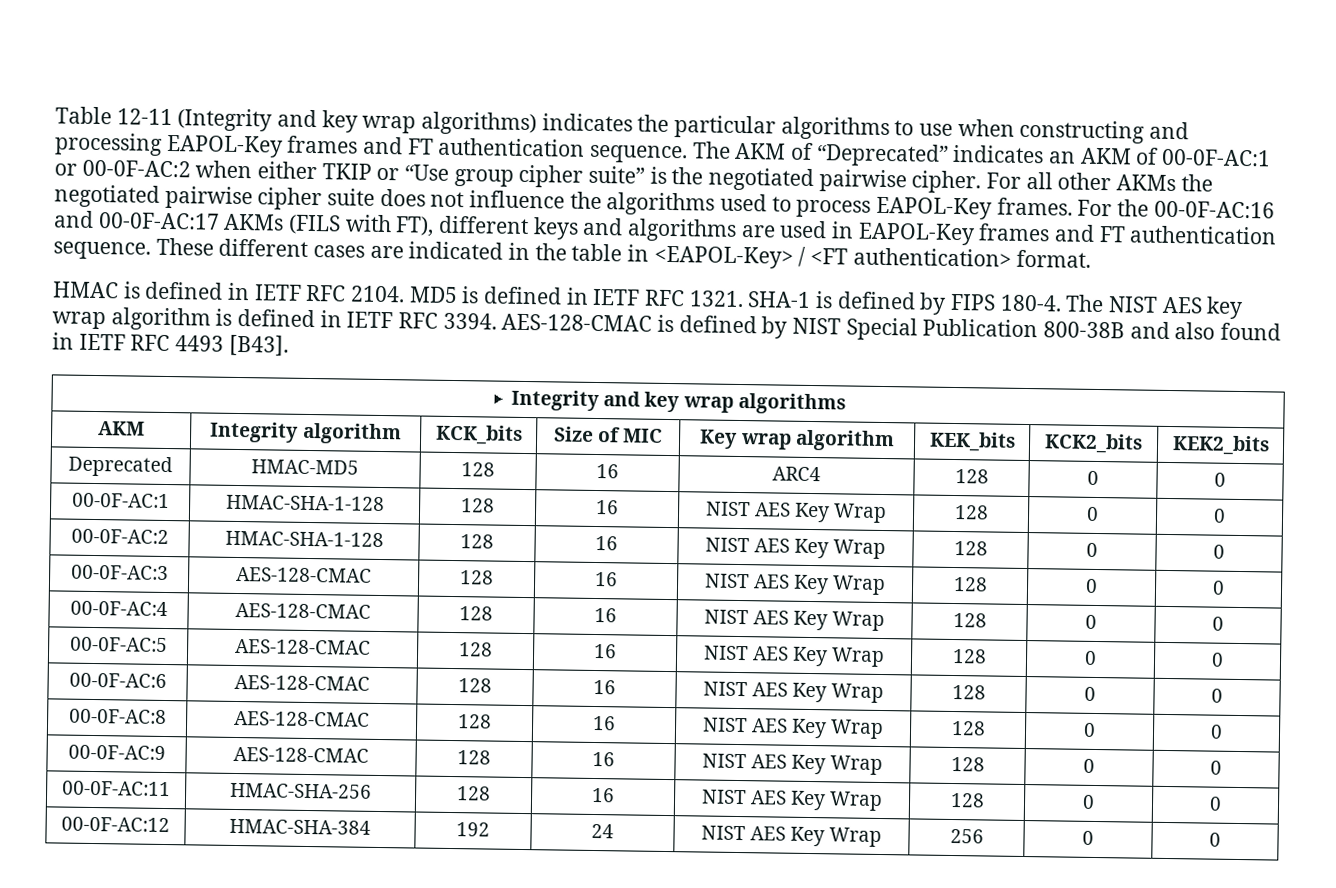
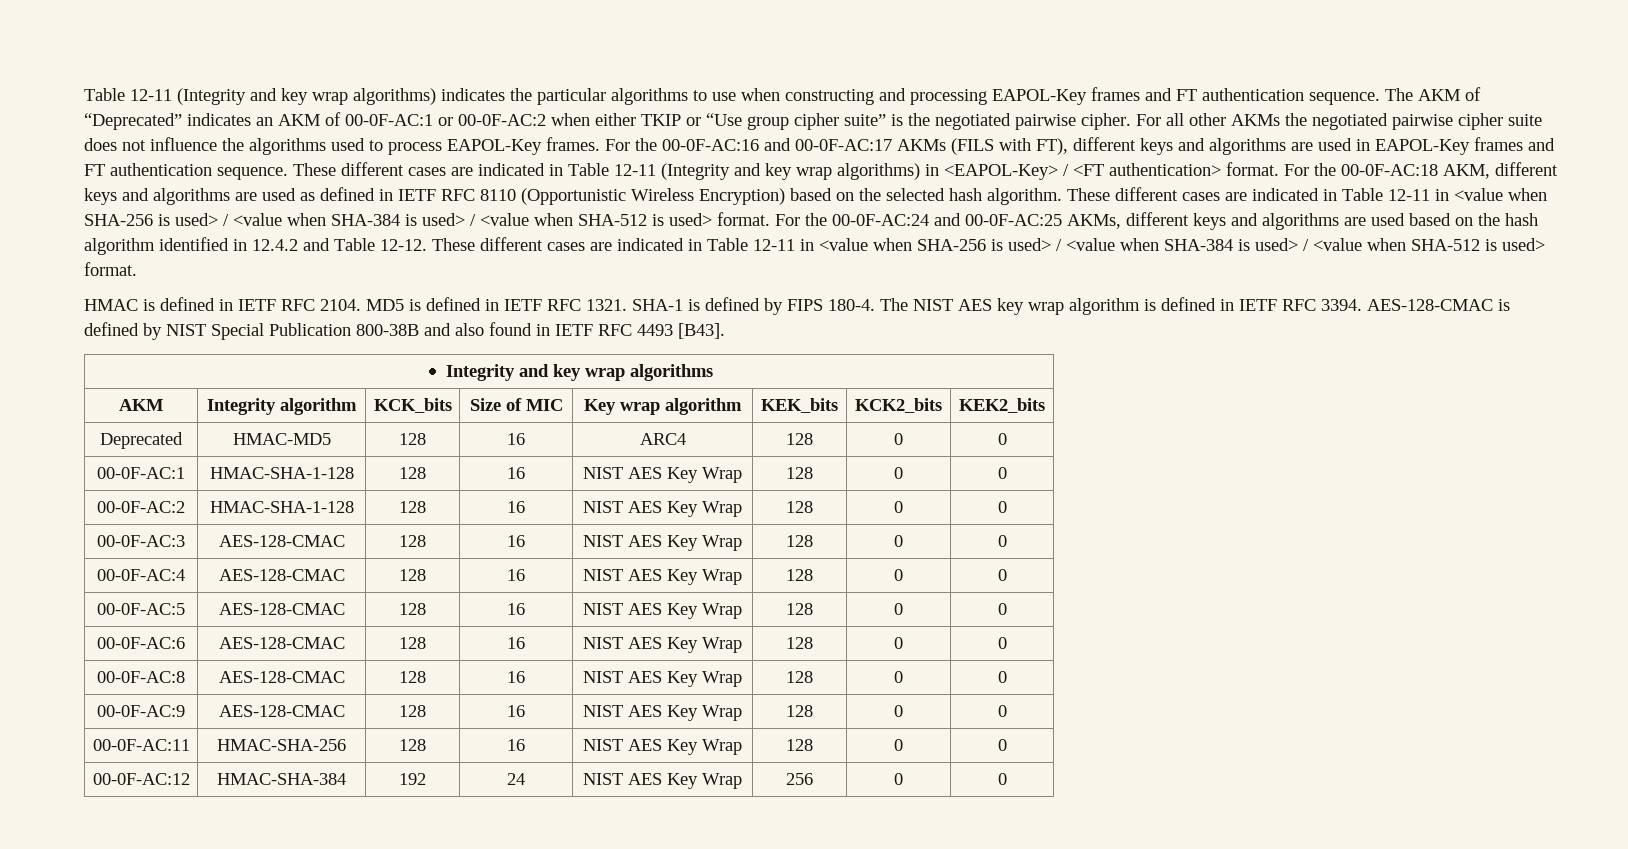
[534,243,623,262] the table -> [568,163,920,180] Table 12-11 (Integrity and key wrap algorithms)
(1092, 258) none -> [1284,162,1558,179] [84,187,1547,205] [84,212,1538,230] [84,237,1545,255] [84,262,137,276] For the 00-0F-AC:18 AKM, different keys and algorithms are used as defined in IETF RFC 8110 (Opportunistic Wireless Encryption) based on the selected hash algorithm. These different cases are indicated in Table 12-11 in <value when SHA-256 is used> / <value when SHA-384 is used> / <value when SHA-512 is used> format. For the 00-0F-AC:24 and 00-0F-AC:25 AKMs, different keys and algorithms are used based on the hash algorithm identified in 12.4.2 and Table 12-12. These different cases are indicated in Table 12-11 in <value when SHA-256 is used> / <value when SHA-384 is used> / <value when SHA-512 is used> format.

